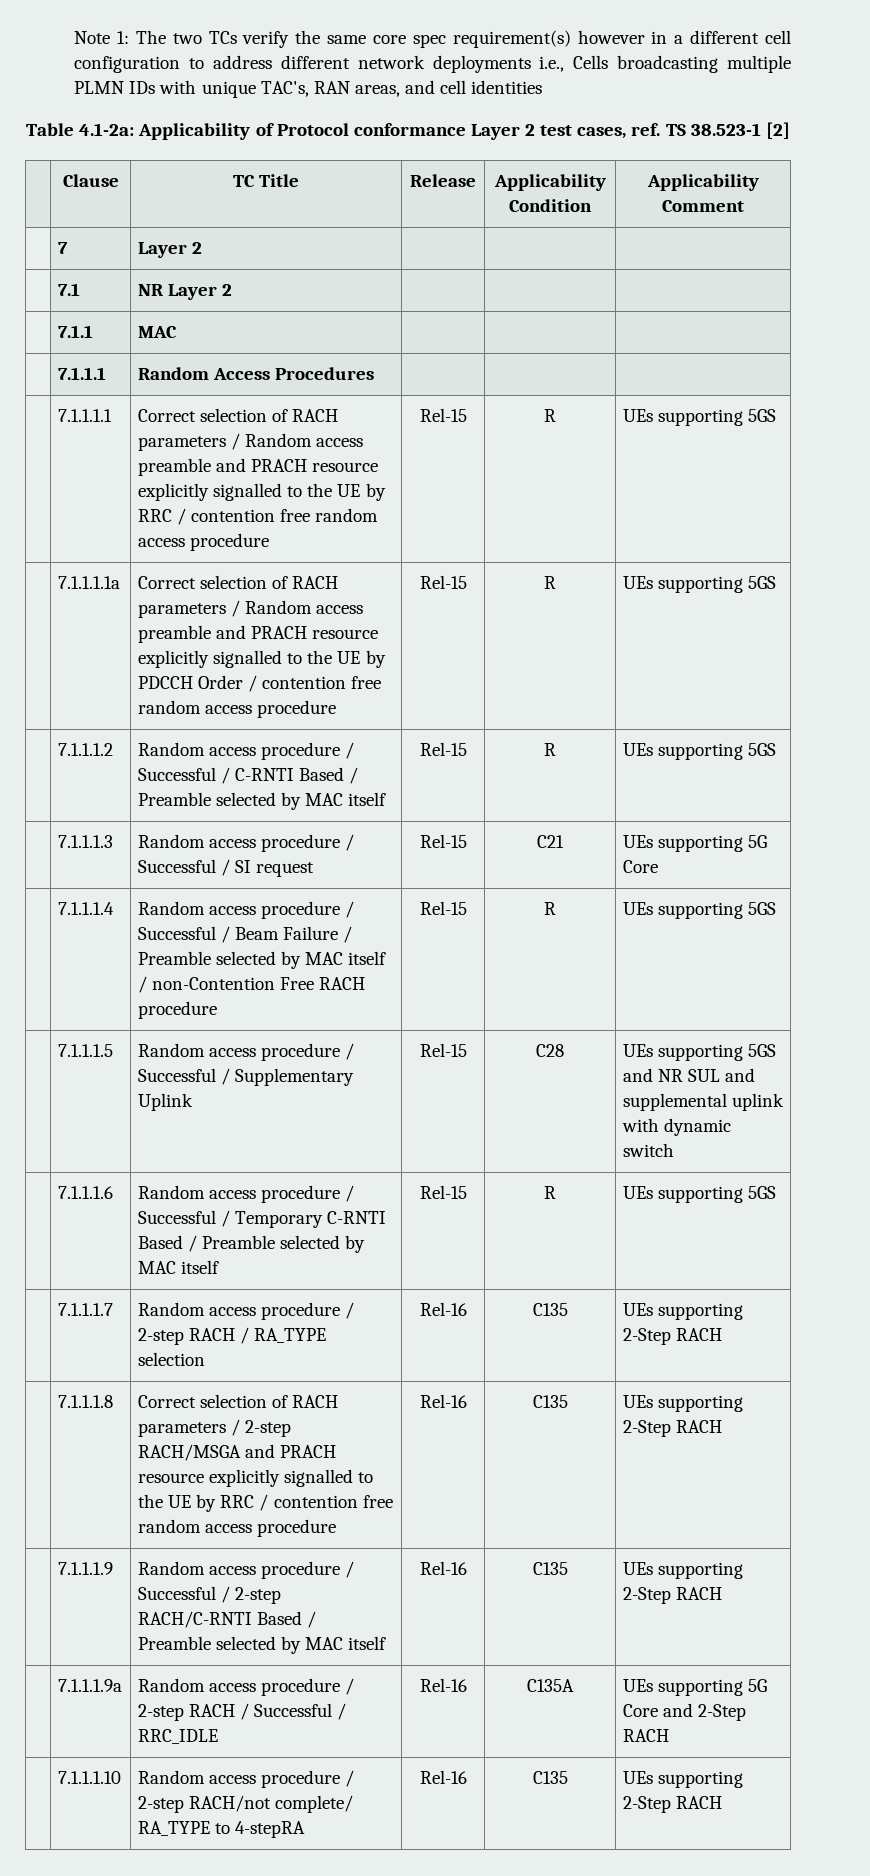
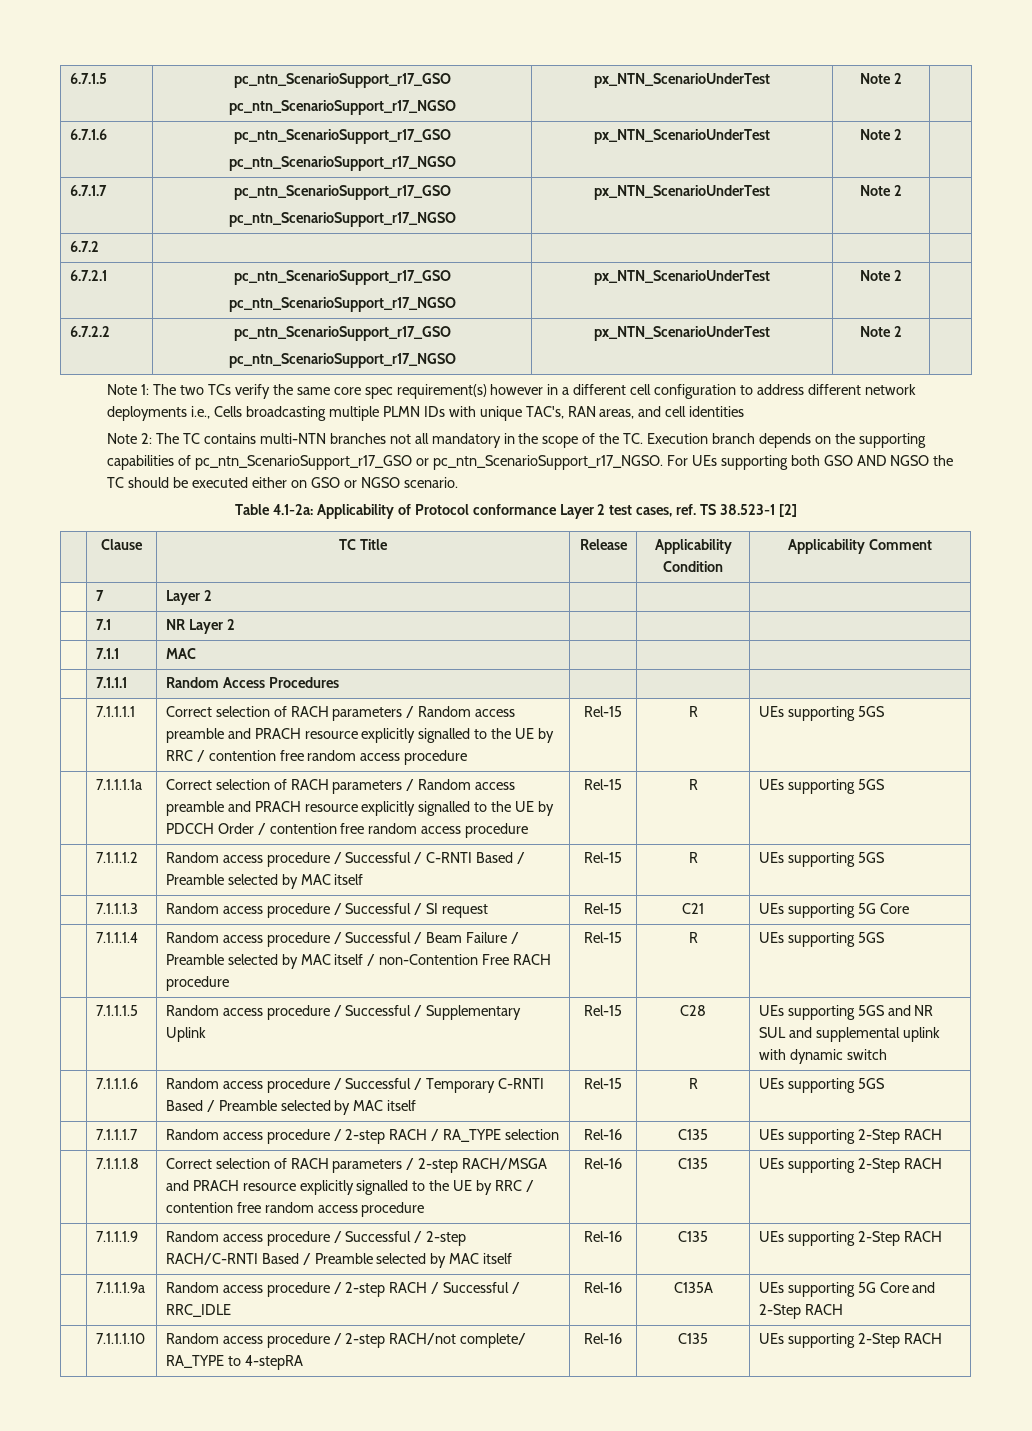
(74, 37) none -> [69,73,107,84] [233,73,451,88] [228,100,456,115] [594,73,771,88] [860,73,902,84] [69,129,107,140] [233,129,451,144] [228,156,456,171] [594,129,771,144] [860,129,902,140] [69,185,107,196] [233,185,451,200] [228,212,456,227] [594,185,771,200] [860,185,902,196] [69,241,99,252] [69,270,107,281] [233,270,451,285] [228,297,456,312] [594,270,771,285] [860,270,902,281] [69,326,110,337] [233,326,451,341] [228,353,456,368] [594,326,771,341] [860,326,902,337] 6.7.1.5 | pc_ntn_ScenarioSupport_r17_GSO // pc_ntn_ScenarioSupport_r17_NGSO | px_NTN_ScenarioUnderTest | Note 2 | // 6.7.1.6 | pc_ntn_ScenarioSupport_r17_GSO // pc_ntn_ScenarioSupport_r17_NGSO | px_NTN_ScenarioUnderTest | Note 2 | // 6.7.1.7 | pc_ntn_ScenarioSupport_r17_GSO // pc_ntn_ScenarioSupport_r17_NGSO | px_NTN_ScenarioUnderTest | Note 2 | // 6.7.2 | | | | // 6.7.2.1 | pc_ntn_ScenarioSupport_r17_GSO // pc_ntn_ScenarioSupport_r17_NGSO | px_NTN_ScenarioUnderTest | Note 2 | // 6.7.2.2 | pc_ntn_ScenarioSupport_r17_GSO // pc_ntn_ScenarioSupport_r17_NGSO | px_NTN_ScenarioUnderTest | Note 2 | //
(543, 87) none -> [107,433,926,448] [107,455,954,470] [107,477,458,488] // Note 2: The TC contains multi-NTN branches not all mandatory in the scope of the TC. Execution branch depends on the supporting capabilities of pc_ntn_ScenarioSupport_r17_GSO or pc_ntn_ScenarioSupport_r17_NGSO. For UEs supporting both GSO AND NGSO the TC should be executed either on GSO or NGSO scenario.

